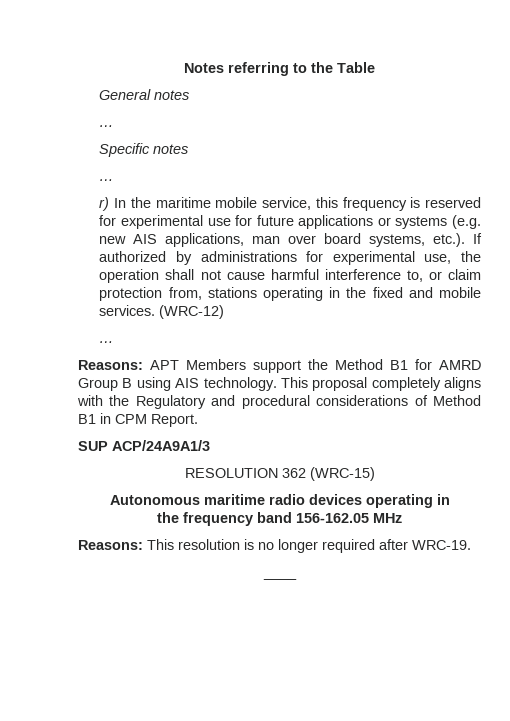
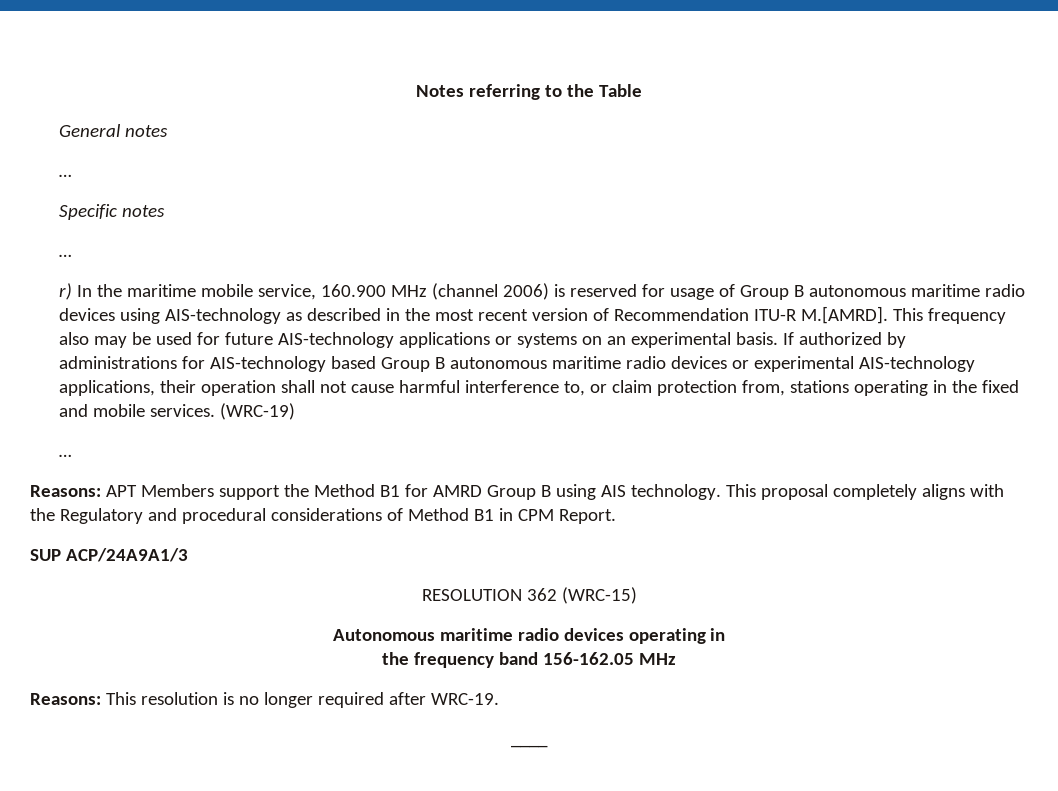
[315,197,482,211] [99,215,231,229] this frequency is reserved for experimental use -> [321,283,1026,300] [59,306,1007,324] [59,332,193,348] 160.900 MHz (channel 2006) is reserved for usage of Group B autonomous maritime radio devices using AIS-technology as described in the most recent version of Recommendation ITU-R M.[AMRD]. This frequency also may be used
(294, 220) none -> [278,332,395,348] AIS-technology
[451,215,481,229] [99,233,466,247] (e.g. new AIS applications, man over board systems, etc.). -> [582,332,779,348] on an experimental basis.
[332,251,481,265] experimental use, the -> [210,356,976,372] [59,380,197,396] AIS-technology based Group B autonomous maritime radio devices or experimental AIS-technology applications, their
[159,305,225,319] (WRC-12) -> [220,403,296,420] (WRC-19)

